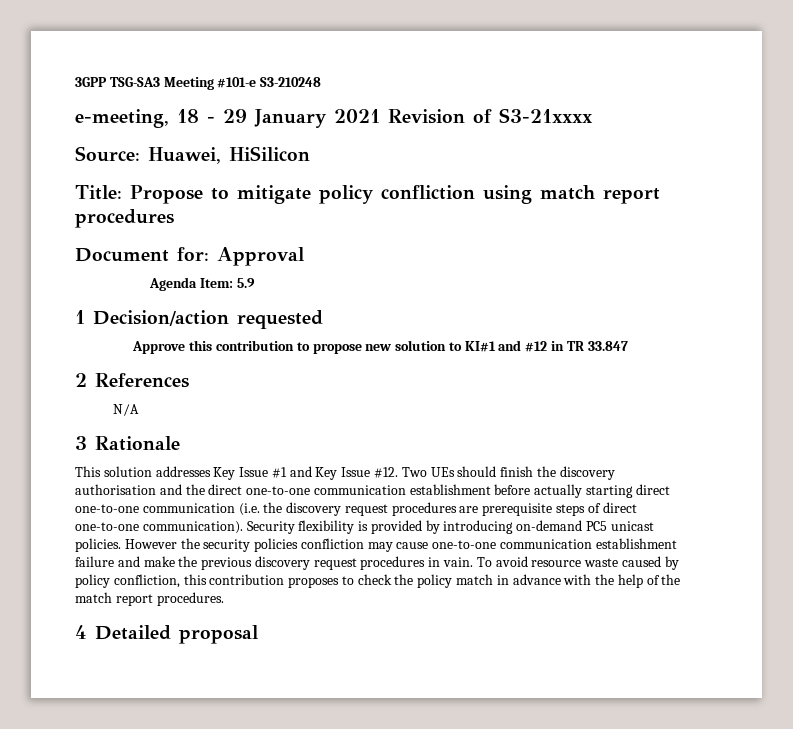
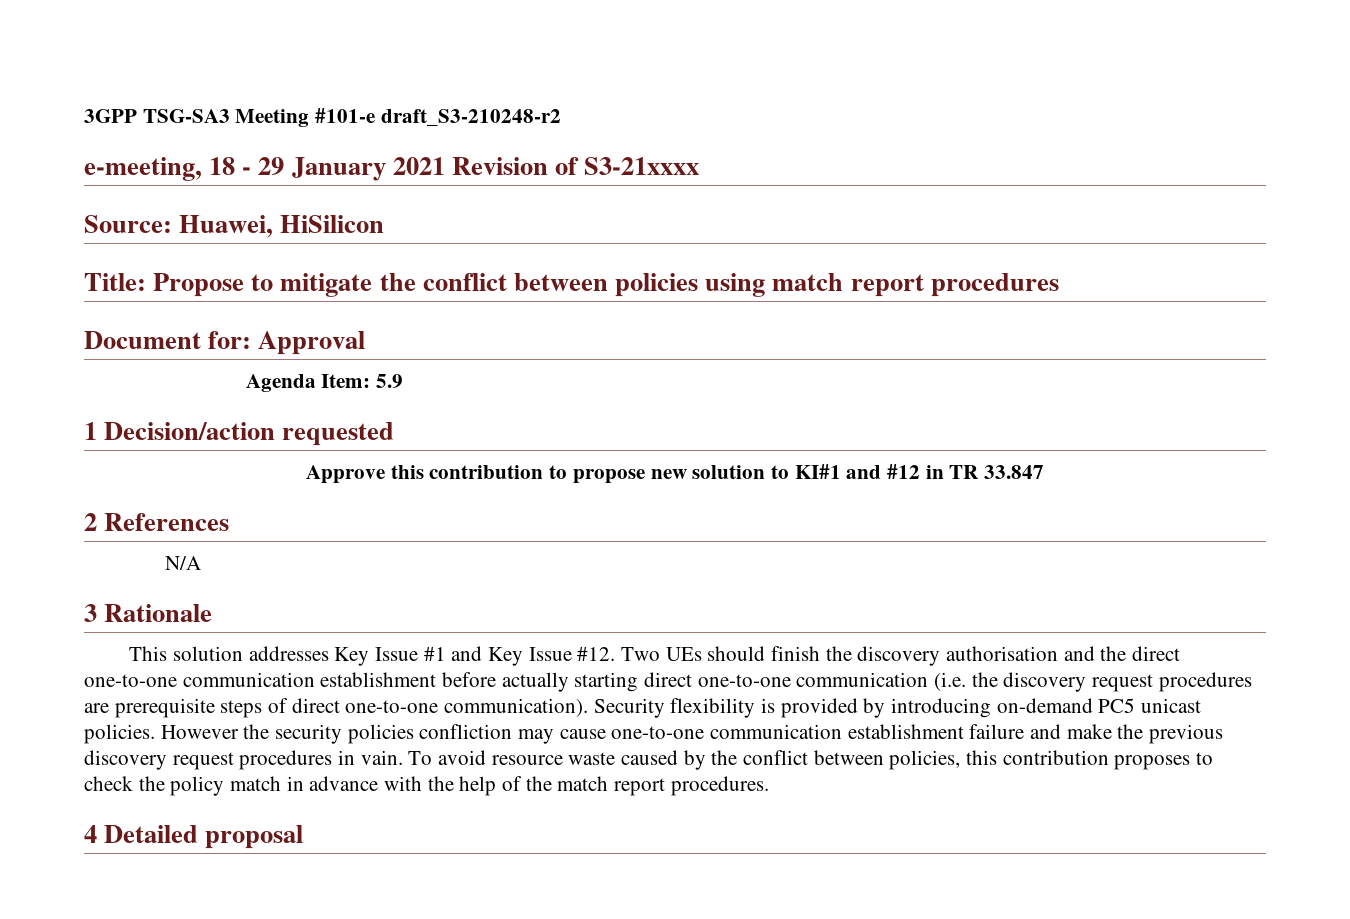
[260,77,322,87] S3-210248 -> [380,109,561,126] draft_S3-210248-r2
[319,185,475,204] policy confliction -> [379,273,699,297] the conflict between policies
[75,574,180,588] policy confliction, -> [711,750,961,770] the conflict between policies,

